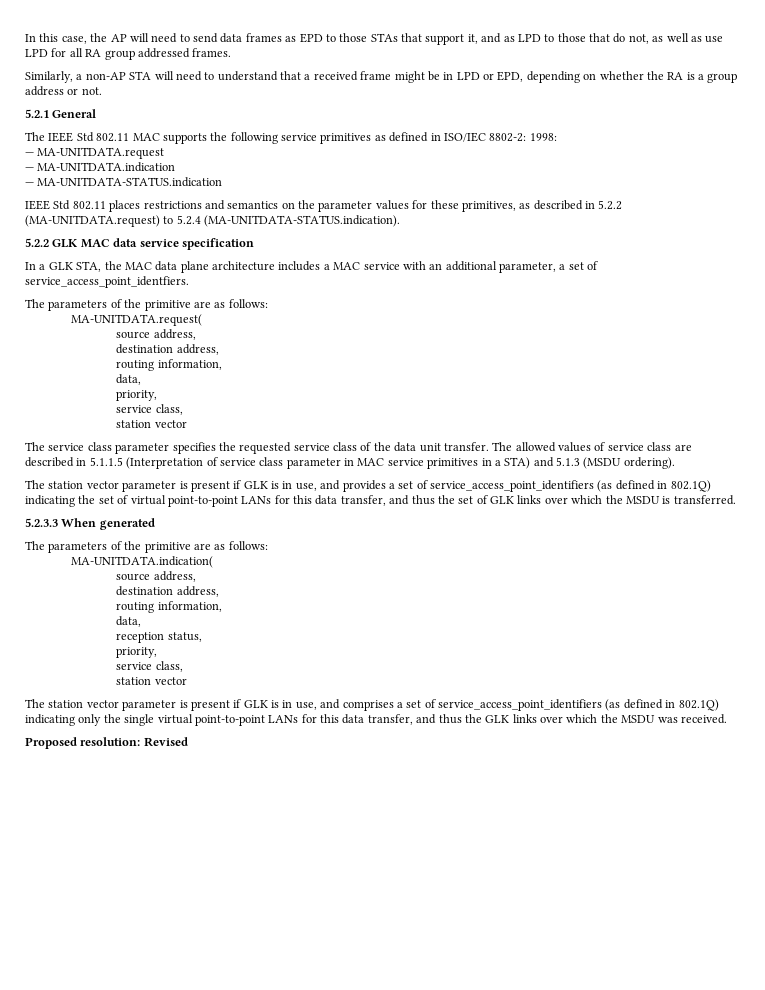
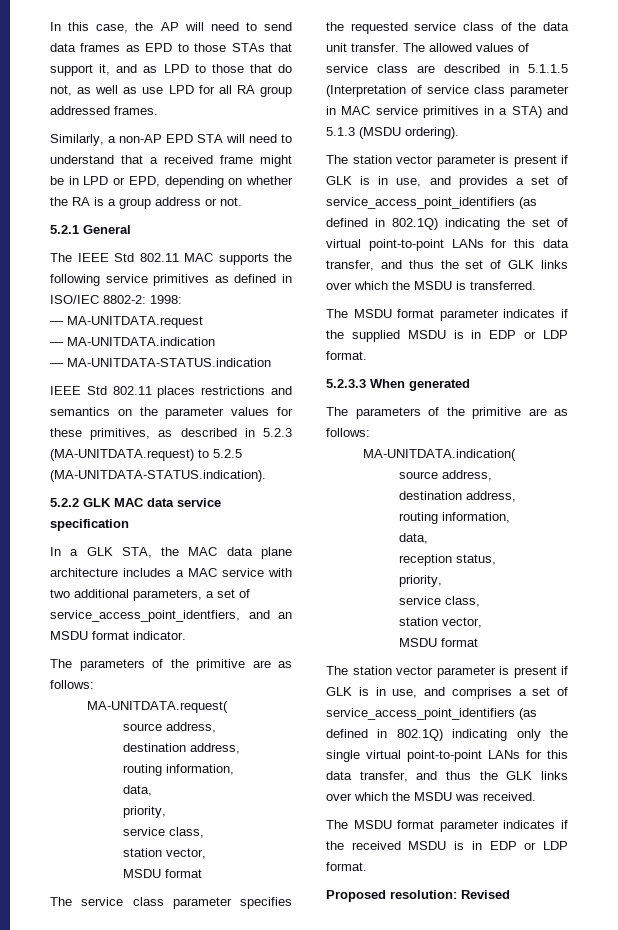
(126, 76) none -> [166,134,193,143] EPD
[598,200,623,210] 5.2.2 -> [263,428,292,437] 5.2.3
[176,215,201,225] 5.2.4 -> [213,449,242,458] 5.2.5
[429,261,599,273] [25,276,189,288] an additional parameter, a set of service_access_point_identfiers. -> [50,589,250,601] [50,610,292,622] [50,631,186,640] two additional parameters, a set of service_access_point_identfiers, and an MSDU format indicator.
[154,420,187,428] vector -> [165,848,206,859] [122,869,202,878] vector, // MSDU format
(736, 500) none -> [326,309,568,321] [326,330,568,342] [326,351,367,360] // The MSDU format parameter indicates if the supplied MSDU is in EDP or LDP format.
[154,677,187,685] vector -> [441,617,482,628] [398,638,478,647] vector, // MSDU format
(727, 719) none -> [326,820,568,832] [326,841,568,850] [326,862,367,871] // The MSDU format parameter indicates if the received MSDU is in EDP or LDP format.

